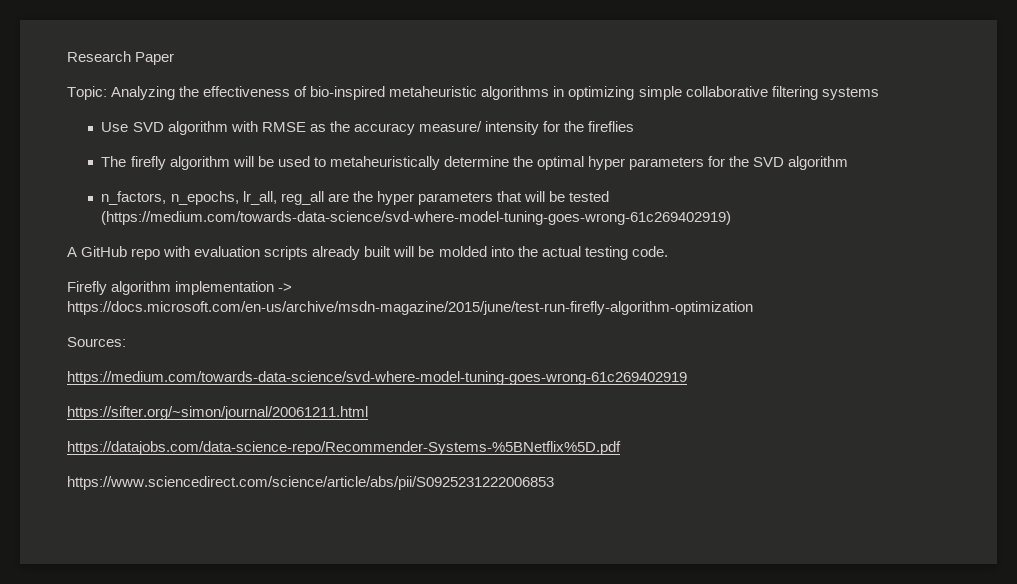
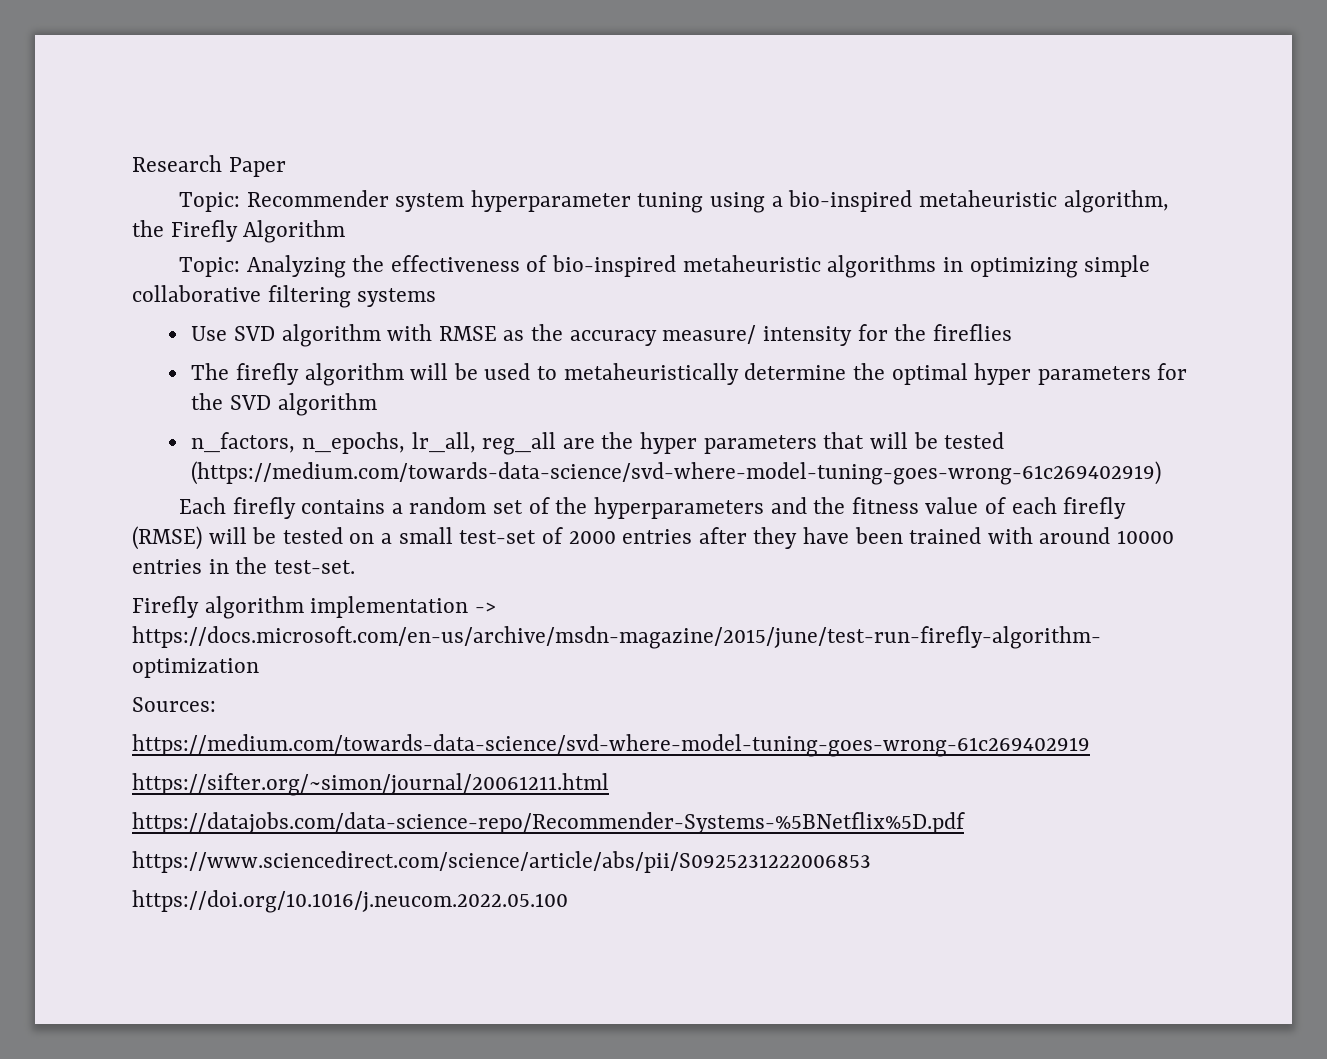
(175, 58) none -> [179,190,1169,213] [132,220,346,243] // Topic: Recommender system hyperparameter tuning using a bio-inspired metaheuristic algorithm, the Firefly Algorithm
[67,246,668,260] A GitHub repo with evaluation scripts already built will be molded into the actual testing code. -> [179,497,1127,519] [132,526,1175,550] [132,557,355,574] Each firefly contains a random set of the hyperparameters and the fitness value of each firefly (RMSE) will be tested on a small test-set of 2000 entries after they have been trained with around 10000 entries in the test-set.
(554, 483) none -> [132,890,568,913] // https://doi.org/10.1016/j.neucom.2022.05.100

